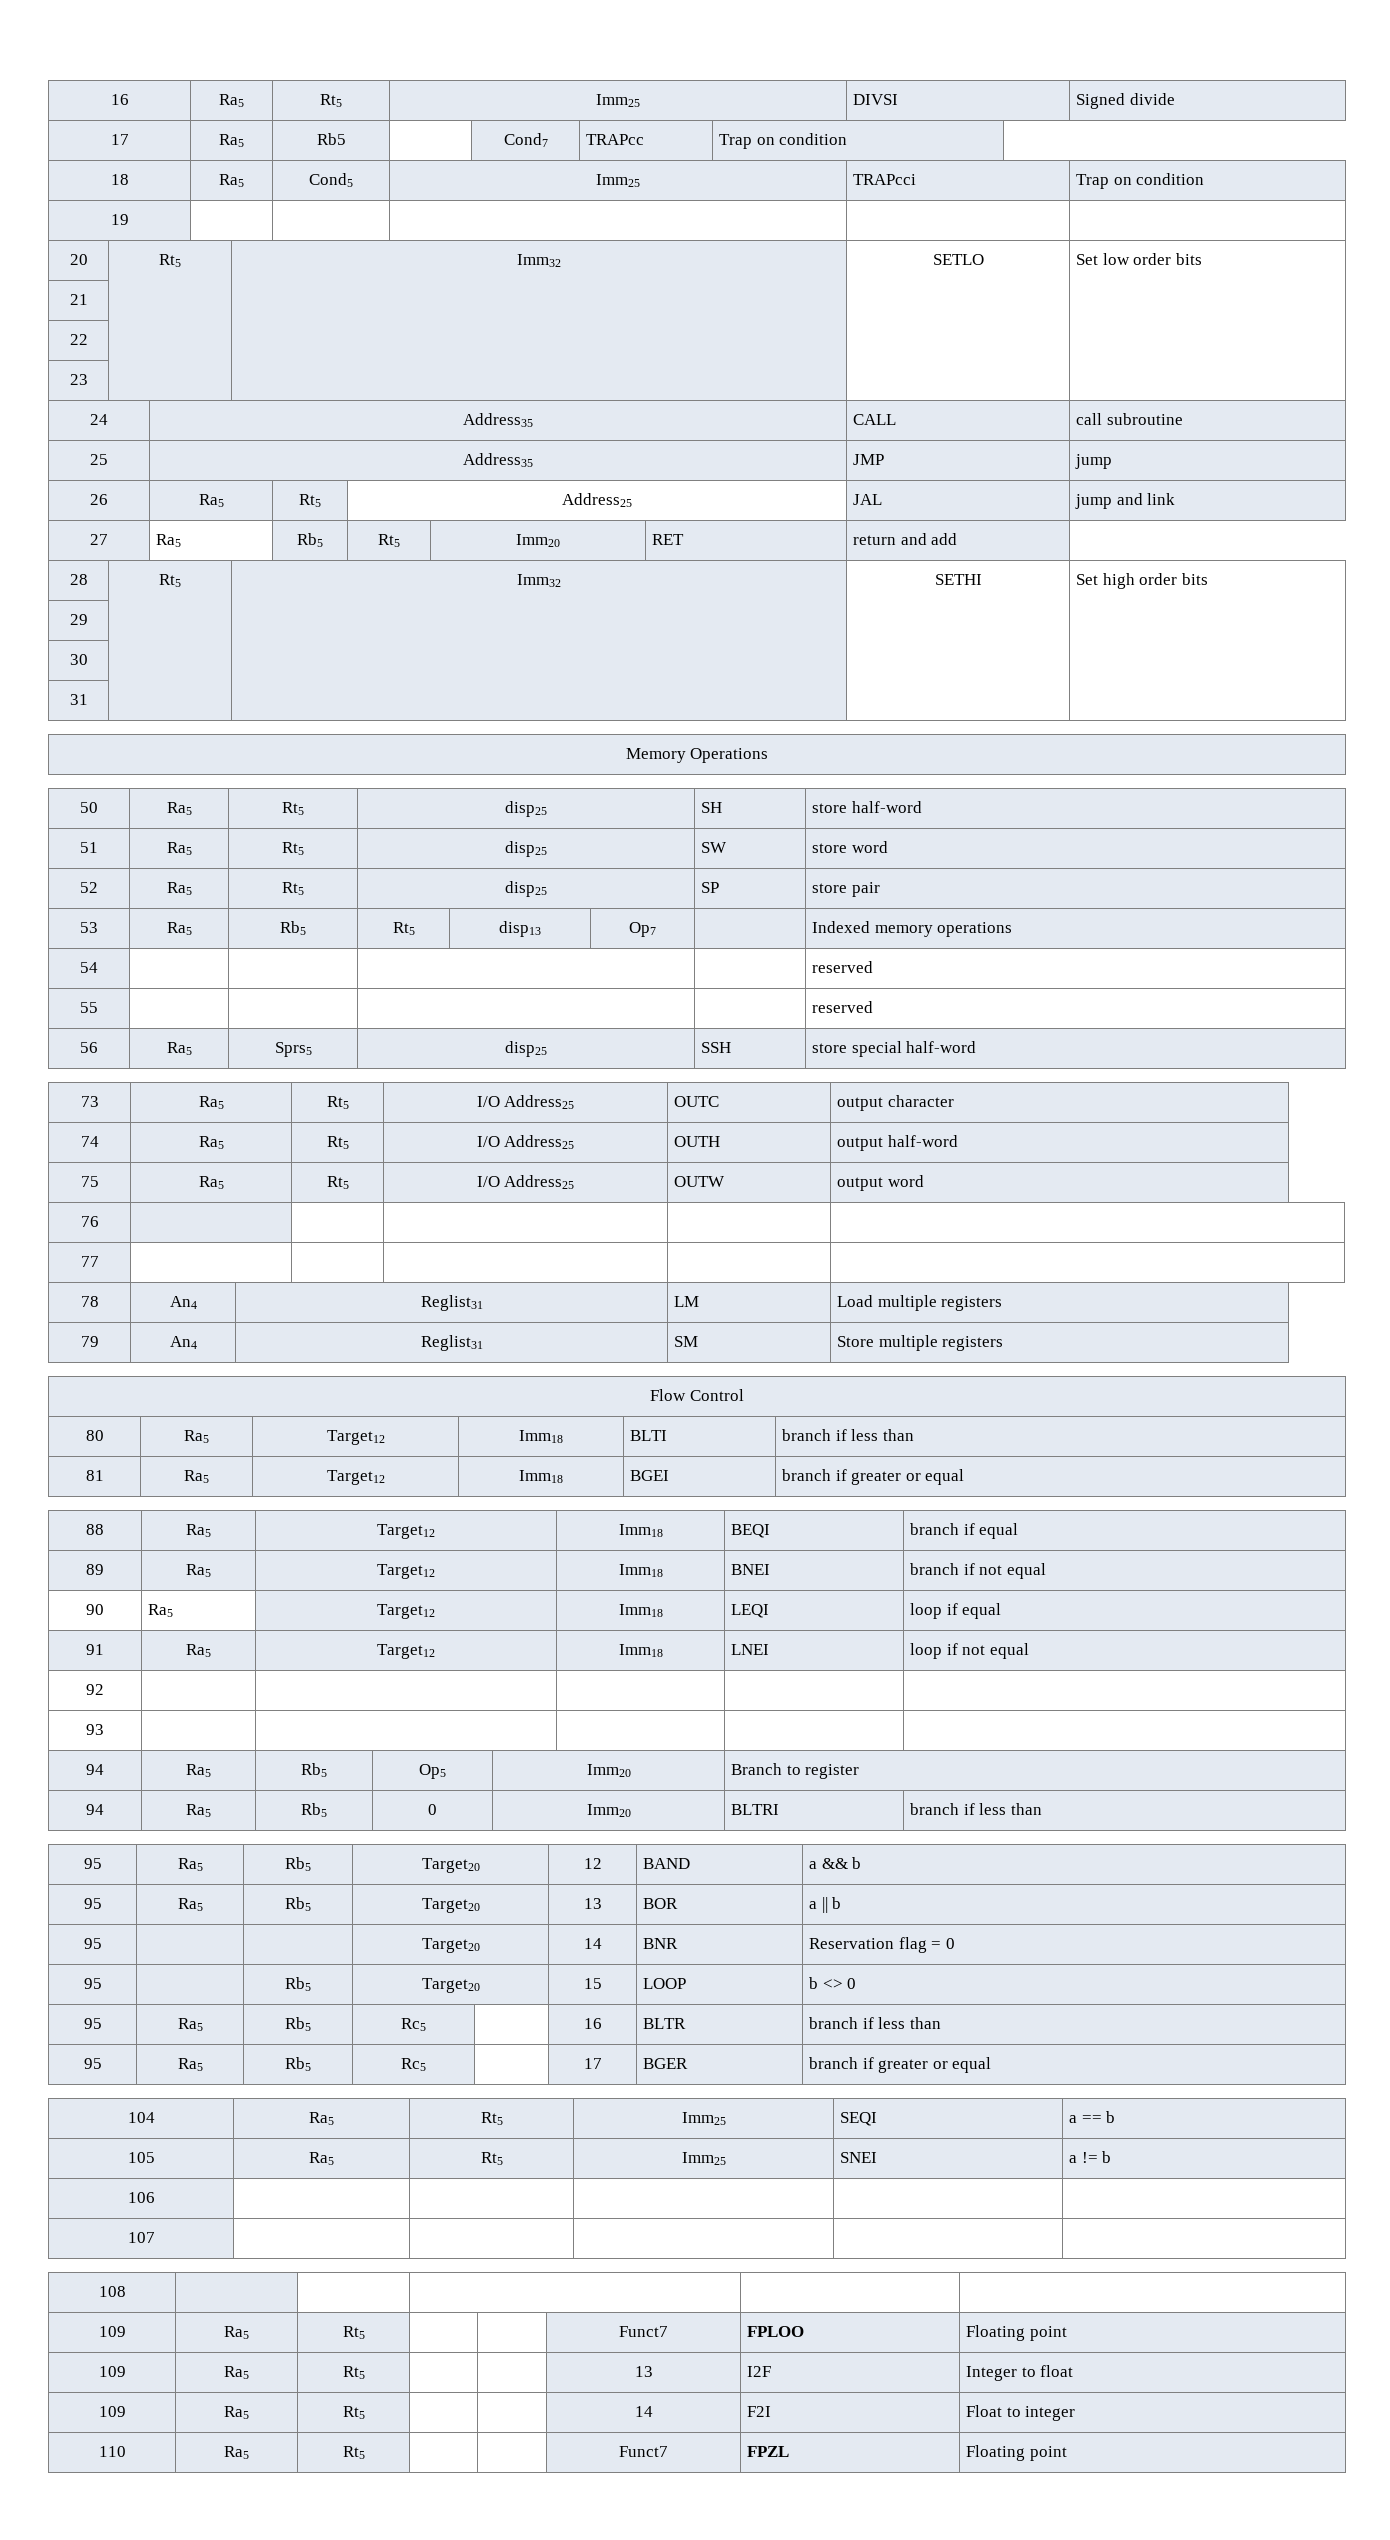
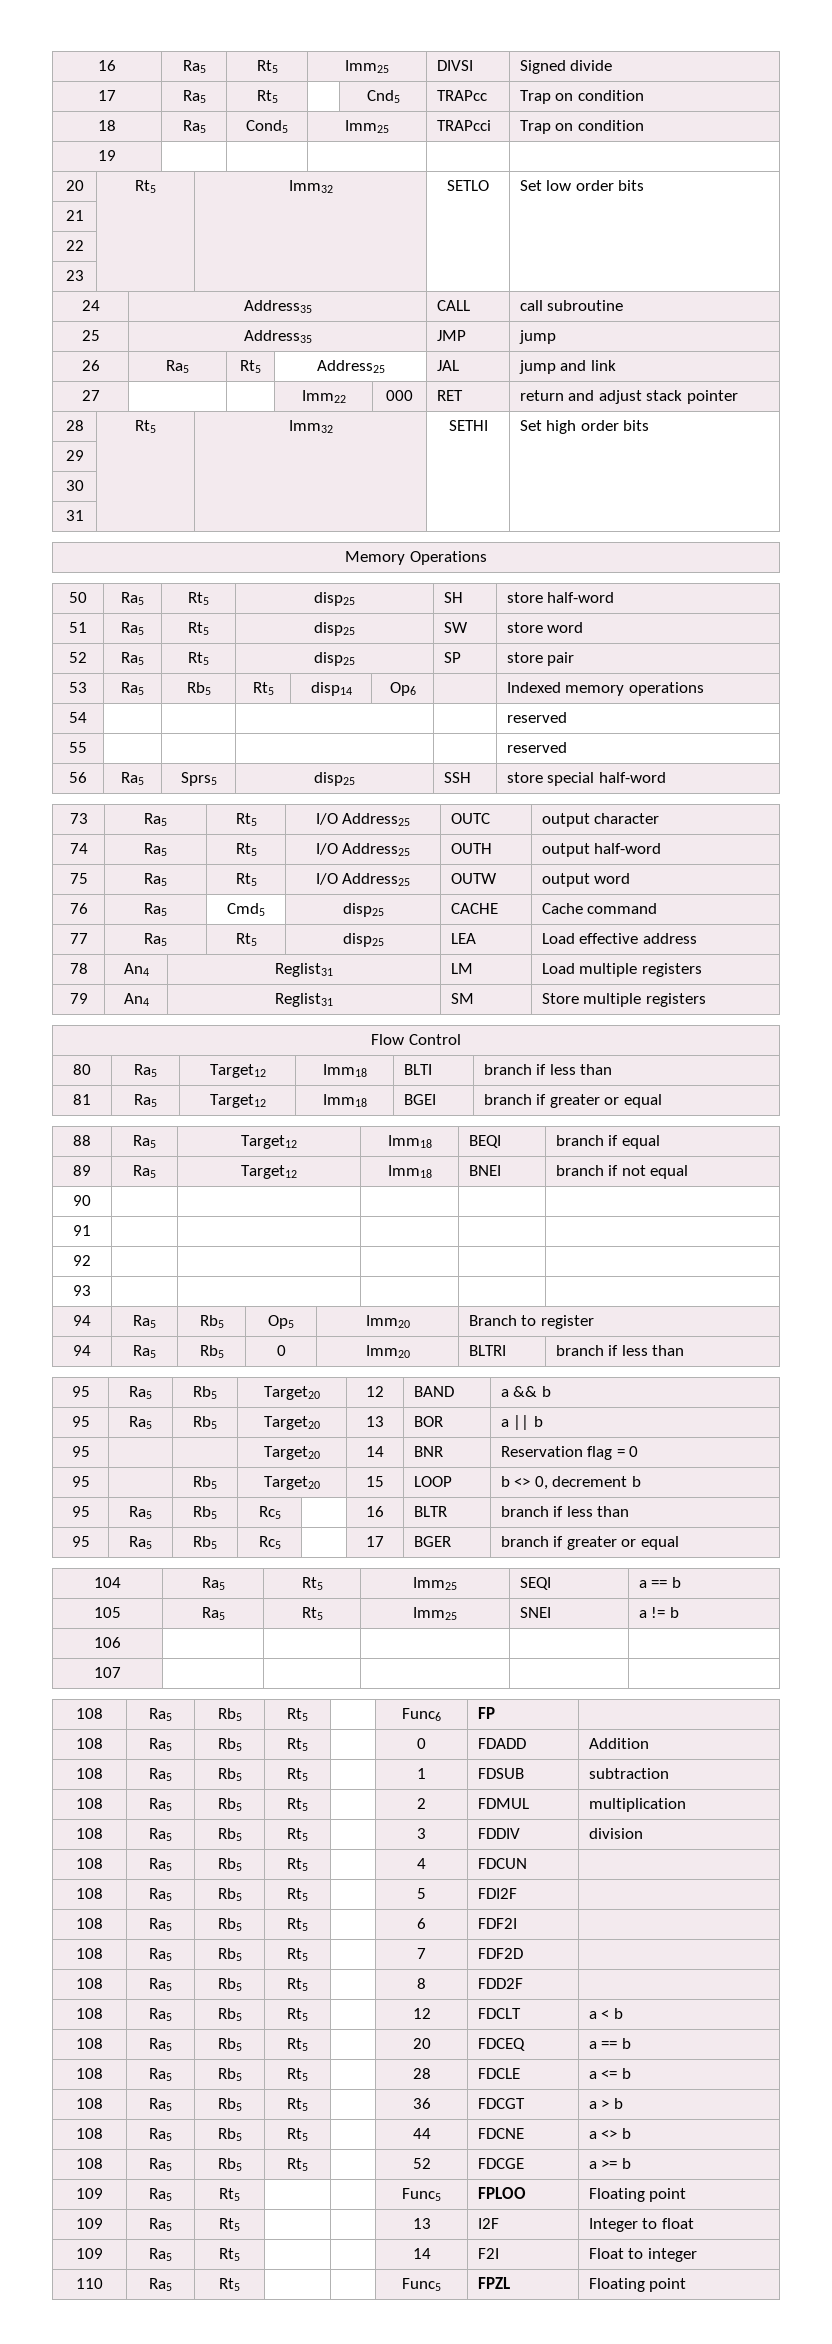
[316,133,346,145] [503,133,548,147] Rb5 | | Cond7 -> [256,90,278,103] [366,90,400,103] Rt5 | | Cnd5
[155,534,181,547] [297,533,323,547] [378,534,400,547] [516,534,560,547] Ra5 | Rb5 | Rt5 | Imm20 -> [301,390,346,403] [386,390,413,401] | | Imm22 | 000
[931,533,958,545] add -> [598,390,739,404] adjust stack pointer
[499,921,541,937] [629,922,656,937] disp13 | Op7 -> [310,682,352,696] [389,682,416,696] disp14 | Op6
[80,1256,99,1267] | | | | // 77 | | | | | -> [144,903,167,916] [227,903,265,916] [342,903,384,917] [450,903,498,914] [541,903,658,914] [69,933,88,944] [144,933,167,946] [235,933,257,946] [342,933,384,947] [450,933,476,944] [541,933,697,944] Ra5 | Cmd5 | disp25 | CACHE | Cache command // 77 | Ra5 | Rt5 | disp25 | LEA | Load effective address
[147,1604,173,1617] [377,1604,435,1619] [618,1604,663,1617] [730,1604,769,1618] [909,1603,1002,1619] [86,1644,104,1655] [186,1644,211,1657] [377,1644,435,1659] [618,1644,663,1657] [730,1644,769,1655] [909,1643,1029,1659] Ra5 | Target12 | Imm18 | LEQI | loop if equal // 91 | Ra5 | Target12 | Imm18 | LNEI | loop if not equal -> [73,1225,91,1236] | | | | // 91 | | | | |
[847,1978,857,1989] 0 -> [534,1476,642,1490] 0, decrement b
[98,2326,126,2337] [224,2326,249,2339] [342,2326,365,2339] [619,2326,668,2337] | | | | // 109 | Ra5 | Rt5 | | | Funct7 -> [149,1708,172,1721] [217,1708,242,1721] [287,1708,308,1721] [402,1708,441,1721] [477,1707,495,1719] [76,1738,103,1749] [149,1738,172,1751] [217,1738,242,1751] [287,1738,308,1751] [417,1738,426,1749] [477,1738,526,1749] [588,1738,649,1749] [76,1768,103,1779] [149,1768,172,1781] [217,1768,242,1781] [287,1768,308,1781] [417,1768,426,1779] [477,1768,524,1779] [588,1768,669,1779] [76,1798,103,1809] [149,1798,172,1811] [217,1798,242,1811] [287,1798,308,1811] [417,1798,426,1809] [477,1798,529,1809] [588,1798,686,1812] [76,1828,103,1839] [149,1828,172,1841] [217,1828,242,1841] [287,1828,308,1841] [417,1828,426,1839] [477,1828,520,1839] [588,1828,643,1839] [76,1858,103,1869] [149,1858,172,1871] [217,1858,242,1871] [287,1858,308,1871] [417,1858,426,1869] [477,1858,527,1869] [76,1888,103,1899] [149,1888,172,1901] [217,1888,242,1901] [287,1888,308,1901] [417,1888,426,1899] [477,1888,517,1899] [76,1918,103,1929] [149,1918,172,1931] [217,1918,242,1931] [287,1918,308,1931] [417,1918,426,1929] [477,1918,517,1929] [76,1948,103,1959] [149,1948,172,1961] [217,1948,242,1961] [287,1948,308,1961] [417,1948,426,1959] [477,1948,523,1959] [76,1978,103,1989] [149,1978,172,1991] [217,1978,242,1991] [287,1978,308,1991] [417,1978,426,1989] [477,1978,523,1989] [76,2008,103,2019] [149,2008,172,2021] [217,2008,242,2021] [287,2008,308,2021] [412,2008,431,2019] [477,2008,521,2019] [588,2008,623,2019] [76,2038,103,2049] [149,2038,172,2051] [217,2038,242,2051] [287,2038,308,2051] [412,2038,431,2049] [477,2038,525,2051] [588,2038,631,2049] [76,2068,103,2079] [149,2068,172,2081] [217,2068,242,2081] [287,2068,308,2081] [412,2068,431,2079] [477,2068,520,2079] [588,2068,631,2079] [76,2098,103,2109] [149,2098,172,2111] [217,2098,242,2111] [287,2098,308,2111] [412,2098,431,2109] [477,2098,525,2109] [588,2098,623,2109] [76,2128,103,2139] [149,2128,172,2141] [217,2128,242,2141] [287,2128,308,2141] [412,2128,431,2139] [477,2128,524,2139] [588,2128,631,2139] [76,2158,103,2169] [149,2158,172,2171] [217,2158,242,2171] [287,2158,308,2171] [412,2158,431,2169] [477,2158,524,2169] [588,2158,631,2169] [76,2188,103,2199] [149,2188,172,2201] [219,2188,240,2201] [402,2188,441,2201] Ra5 | Rb5 | Rt5 | | Func6 | FP | // 108 | Ra5 | Rb5 | Rt5 | | 0 | FDADD | Addition // 108 | Ra5 | Rb5 | Rt5 | | 1 | FDSUB | subtraction // 108 | Ra5 | Rb5 | Rt5 | | 2 | FDMUL | multiplication // 108 | Ra5 | Rb5 | Rt5 | | 3 | FDDIV | division // 108 | Ra5 | Rb5 | Rt5 | | 4 | FDCUN | // 108 | Ra5 | Rb5 | Rt5 | | 5 | FDI2F | // 108 | Ra5 | Rb5 | Rt5 | | 6 | FDF2I | // 108 | Ra5 | Rb5 | Rt5 | | 7 | FDF2D | // 108 | Ra5 | Rb5 | Rt5 | | 8 | FDD2F | // 108 | Ra5 | Rb5 | Rt5 | | 12 | FDCLT | a < b // 108 | Ra5 | Rb5 | Rt5 | | 20 | FDCEQ | a == b // 108 | Ra5 | Rb5 | Rt5 | | 28 | FDCLE | a <= b // 108 | Ra5 | Rb5 | Rt5 | | 36 | FDCGT | a > b // 108 | Ra5 | Rb5 | Rt5 | | 44 | FDCNE | a <> b // 108 | Ra5 | Rb5 | Rt5 | | 52 | FDCGE | a >= b // 109 | Ra5 | Rt5 | | | Func5
[619,2446,668,2457] Funct7 -> [402,2278,441,2291] Func5

